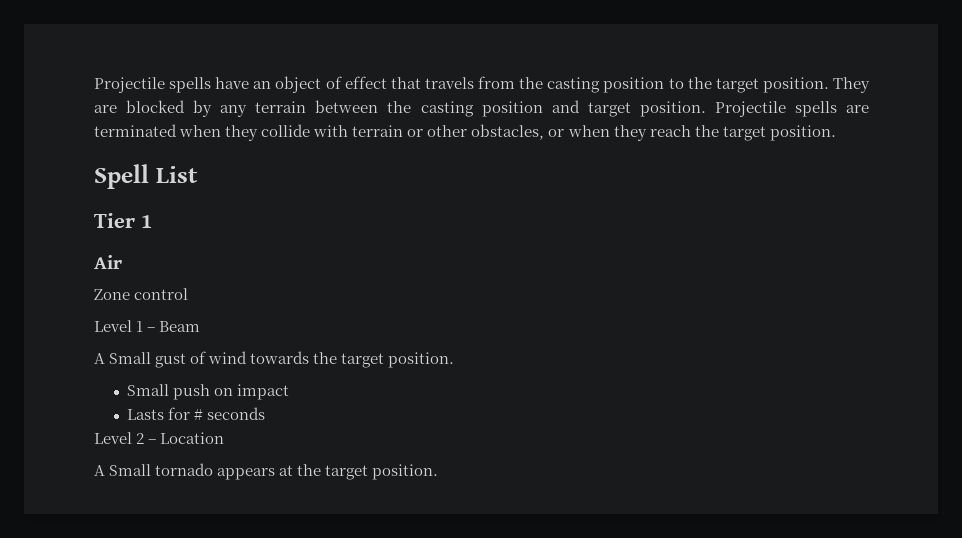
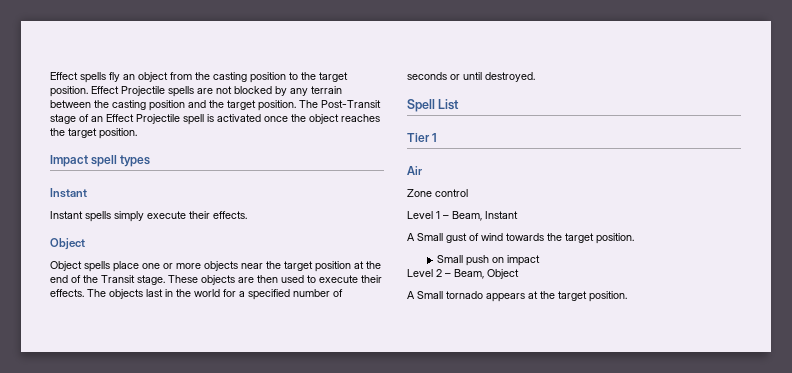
[94,76,474,93] Projectile spells have an object of effect that travels -> [50,72,168,83] Effect spells fly an object
[833,77,871,93] [94,105,117,113] They are -> [91,86,232,97] Effect Projectile spells are not
[587,101,869,117] [94,124,836,141] target position. Projectile spells are terminated when they collide with terrain or other obstacles, or when they reach the target position. -> [209,100,381,111] [50,114,380,125] [50,128,137,139] [50,155,151,167] [50,188,87,198] [50,211,247,222] [50,238,85,250] [50,261,381,272] [50,275,382,285] [50,289,343,300] [407,72,535,82] the target position. The Post-Transit stage of an Effect Projectile spell is activated once the object reaches the target position. // Impact spell types // Instant // Instant spells simply execute their effects. // Object // Object spells place one or more objects near the target position at the end of the Transit stage. These objects are then used to execute their effects. The objects last in the world for a specified number of seconds or until destroyed.
[159,321,201,332] Beam -> [452,211,518,221] Beam, Instant
[127,407,266,420] // Lasts for # seconds -> (540, 260) none
[160,432,225,444] Location -> [454,269,519,279] Beam, Object

